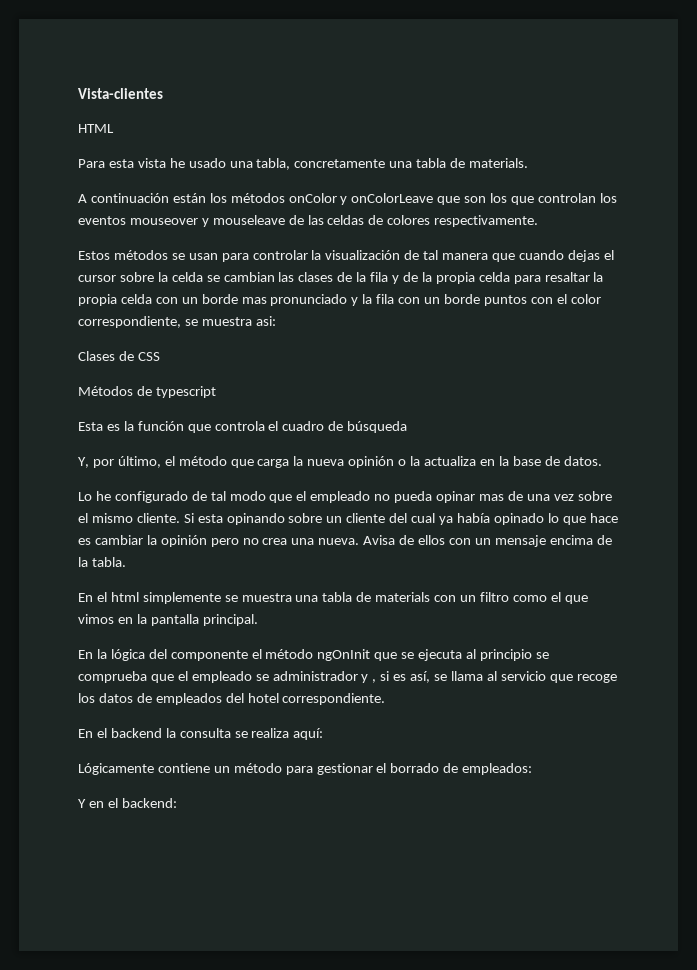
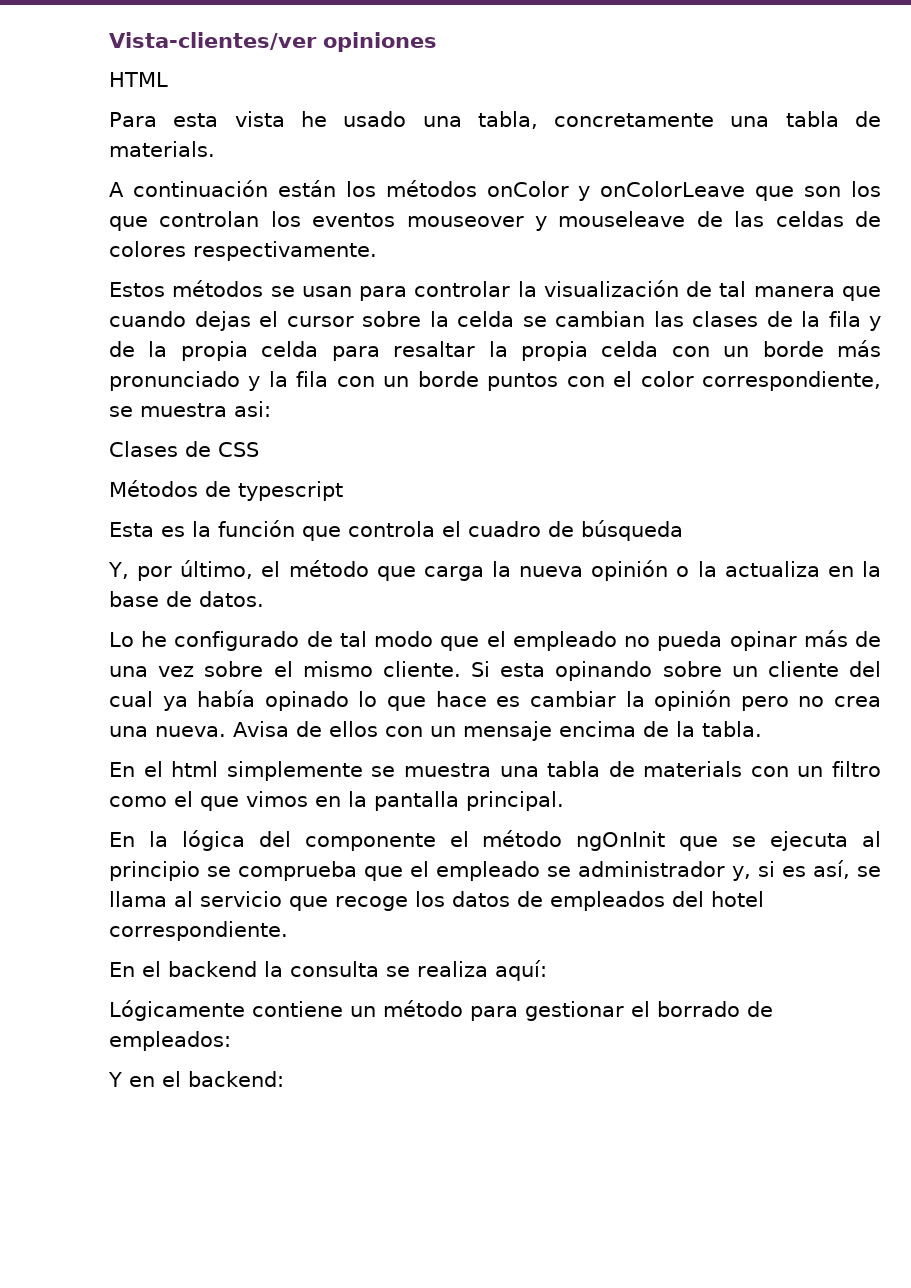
[78,88,163,99] Vista-clientes -> [109,32,437,52] Vista-clientes/ver opiniones
[241,297,267,304] mas -> [836,340,881,357] más
[478,494,504,501] mas -> [803,630,848,647] más
[361,674,377,683] y , -> [732,866,751,881] y,

